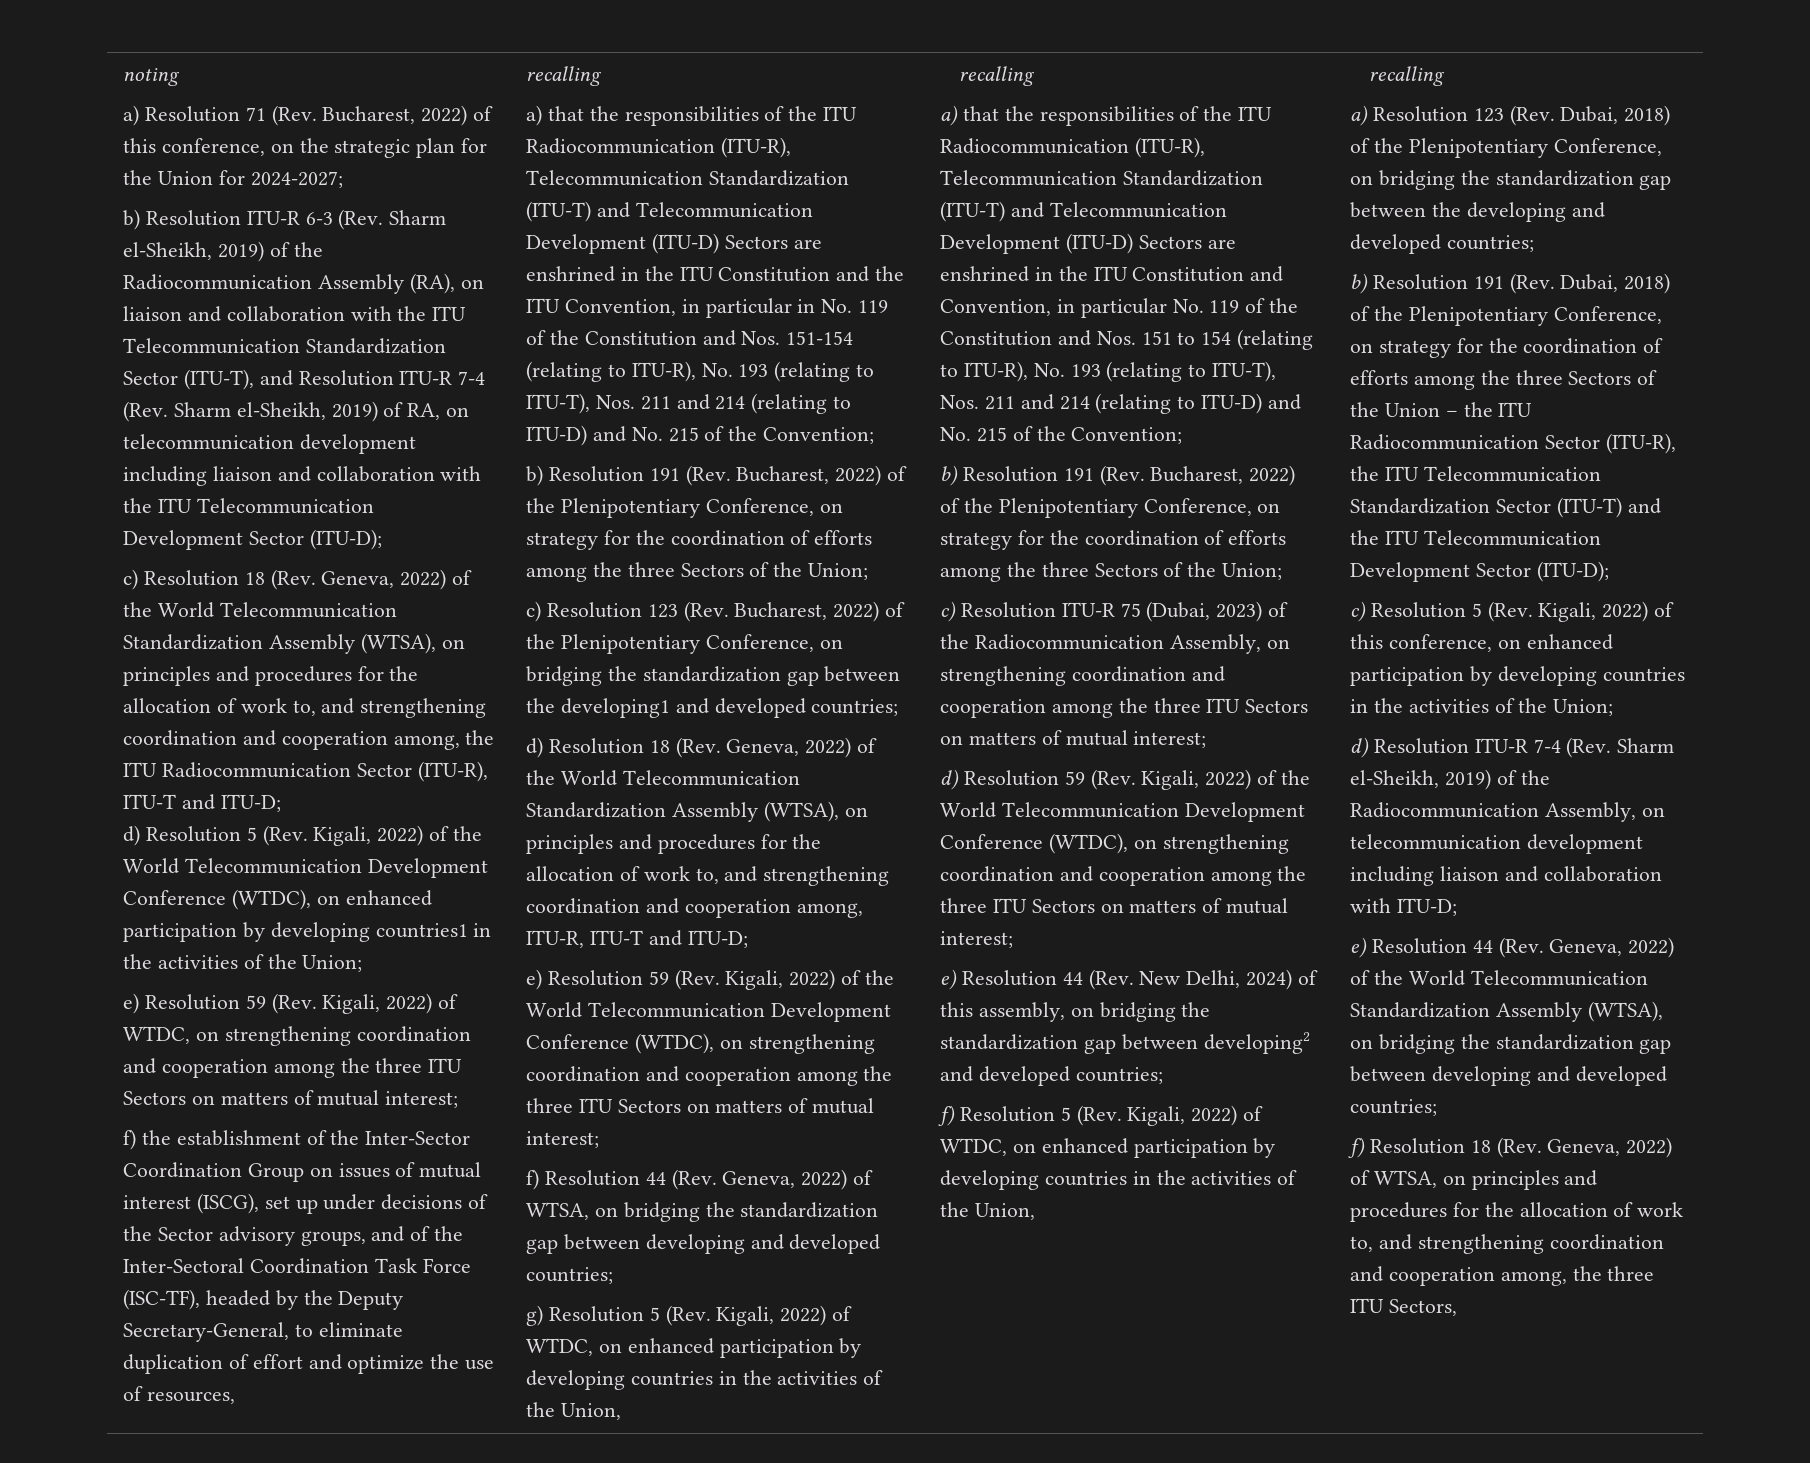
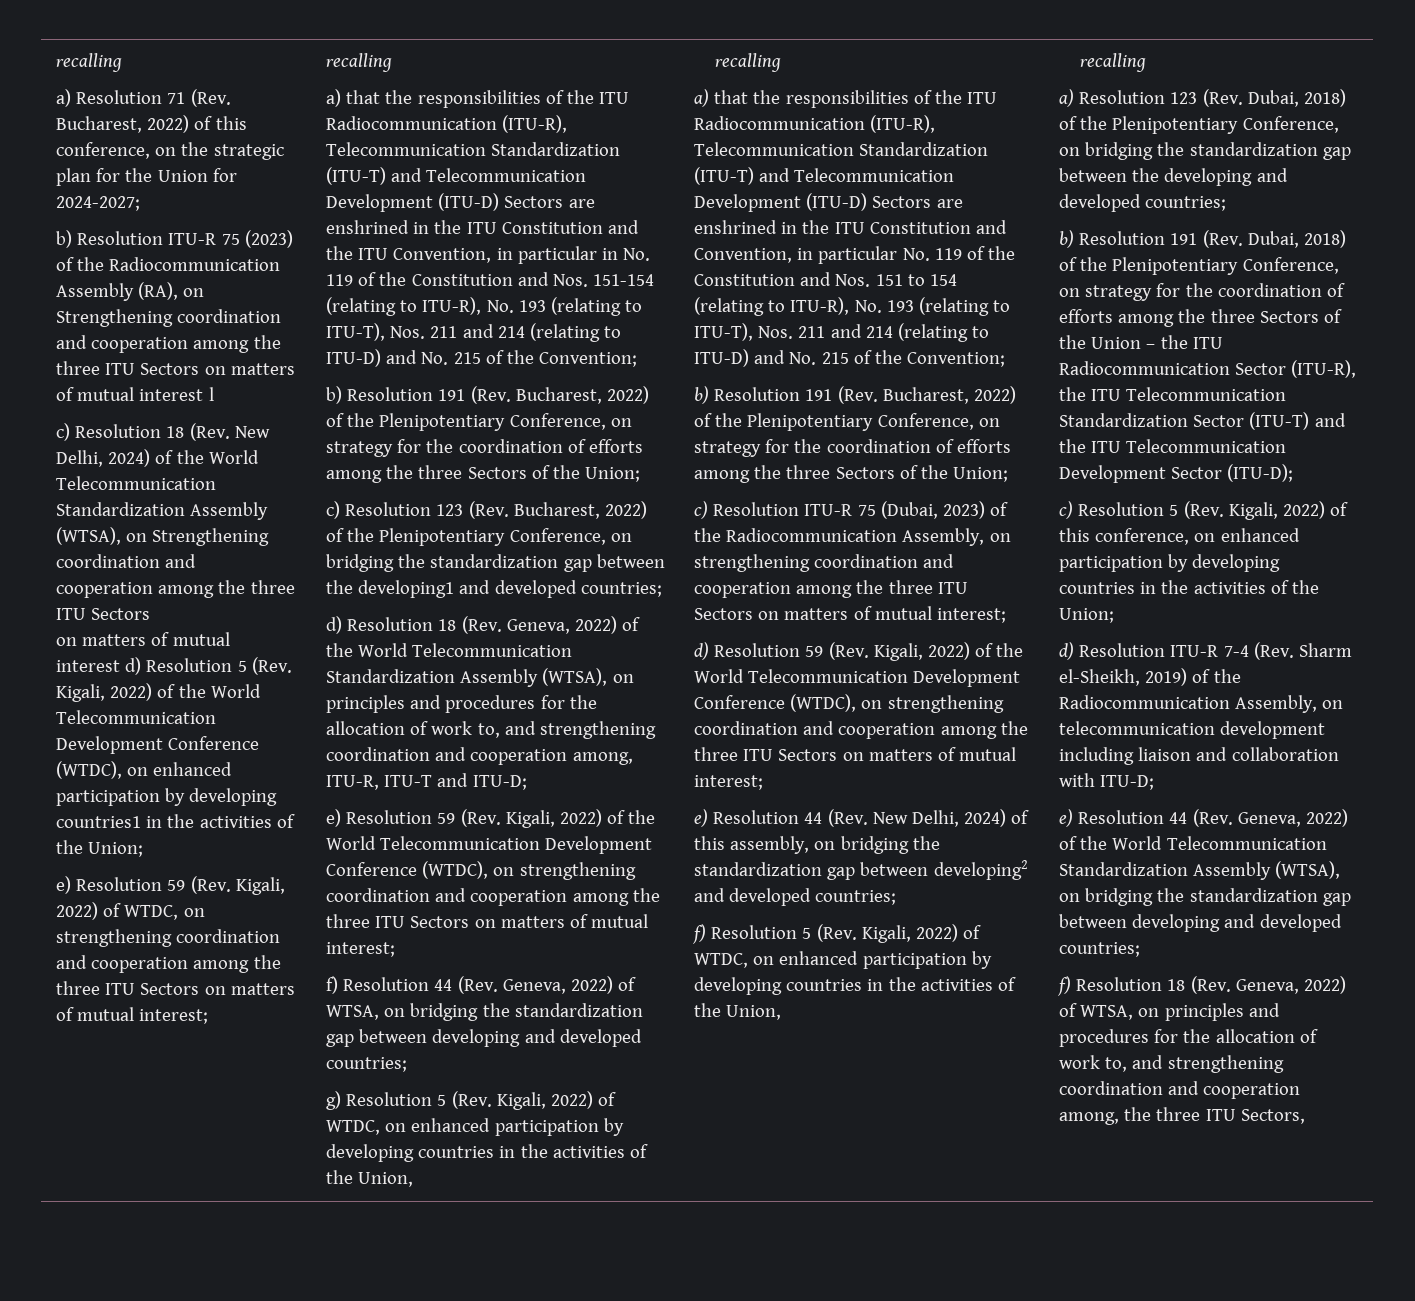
[123,68,181,86] noting -> [56,53,123,72] recalling
[305,209,447,230] [123,241,264,262] 6-3 (Rev. Sharm el-Sheikh, 2019) -> [221,230,293,248] 75 (2023)
[123,306,467,322] [123,338,446,354] [123,369,486,390] [123,401,469,422] [123,434,416,454] [123,466,482,486] [123,498,374,514] [123,529,382,550] liaison and collaboration with the ITU Telecommunication Standardization Sector (ITU-T), and Resolution ITU-R 7-4 (Rev. Sharm el-Sheikh, 2019) of RA, on telecommunication development including liaison and collaboration with the ITU Telecommunication Development Sector (ITU-D); -> [56,309,282,327] [56,335,281,353] [56,361,295,375] [56,387,214,401] Strengthening coordination and cooperation among the three ITU Sectors on matters of mutual interest l
[321,569,472,590] [123,602,397,618] [123,633,465,654] [123,666,419,686] [123,698,487,718] [123,730,495,750] [123,761,488,782] [123,794,281,812] Geneva, 2022) of the World Telecommunication Standardization Assembly (WTSA), on principles and procedures for the allocation of work to, and strengthening coordination and cooperation among, the ITU Radiocommunication Sector (ITU-R), ITU-T and ITU-D; // -> [234,426,270,438] [56,449,259,467] [56,476,217,490] [56,502,269,520] [56,527,270,546] [56,554,197,568] [56,580,295,598] [56,608,151,620] [56,632,230,646] [56,660,121,672] New Delhi, 2024) of the World Telecommunication Standardization Assembly (WTSA), on Strengthening coordination and cooperation among the three ITU Sectors // on matters of mutual interest
[123,1129,471,1150] [123,1162,482,1182] [123,1193,488,1214] [123,1226,463,1246] [123,1258,471,1274] [123,1289,404,1310] [123,1322,403,1342] [123,1354,494,1374] [123,1386,235,1404] // f) the establishment of the Inter-Sector Coordination Group on issues of mutual interest (ISCG), set up under decisions of the Sector advisory groups, and of the Inter-Sectoral Coordination Task Force (ISC-TF), headed by the Deputy Secretary-General, to eliminate duplication of effort and optimize the use of resources, -> (209, 1016) none

